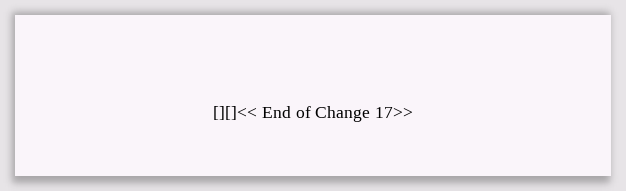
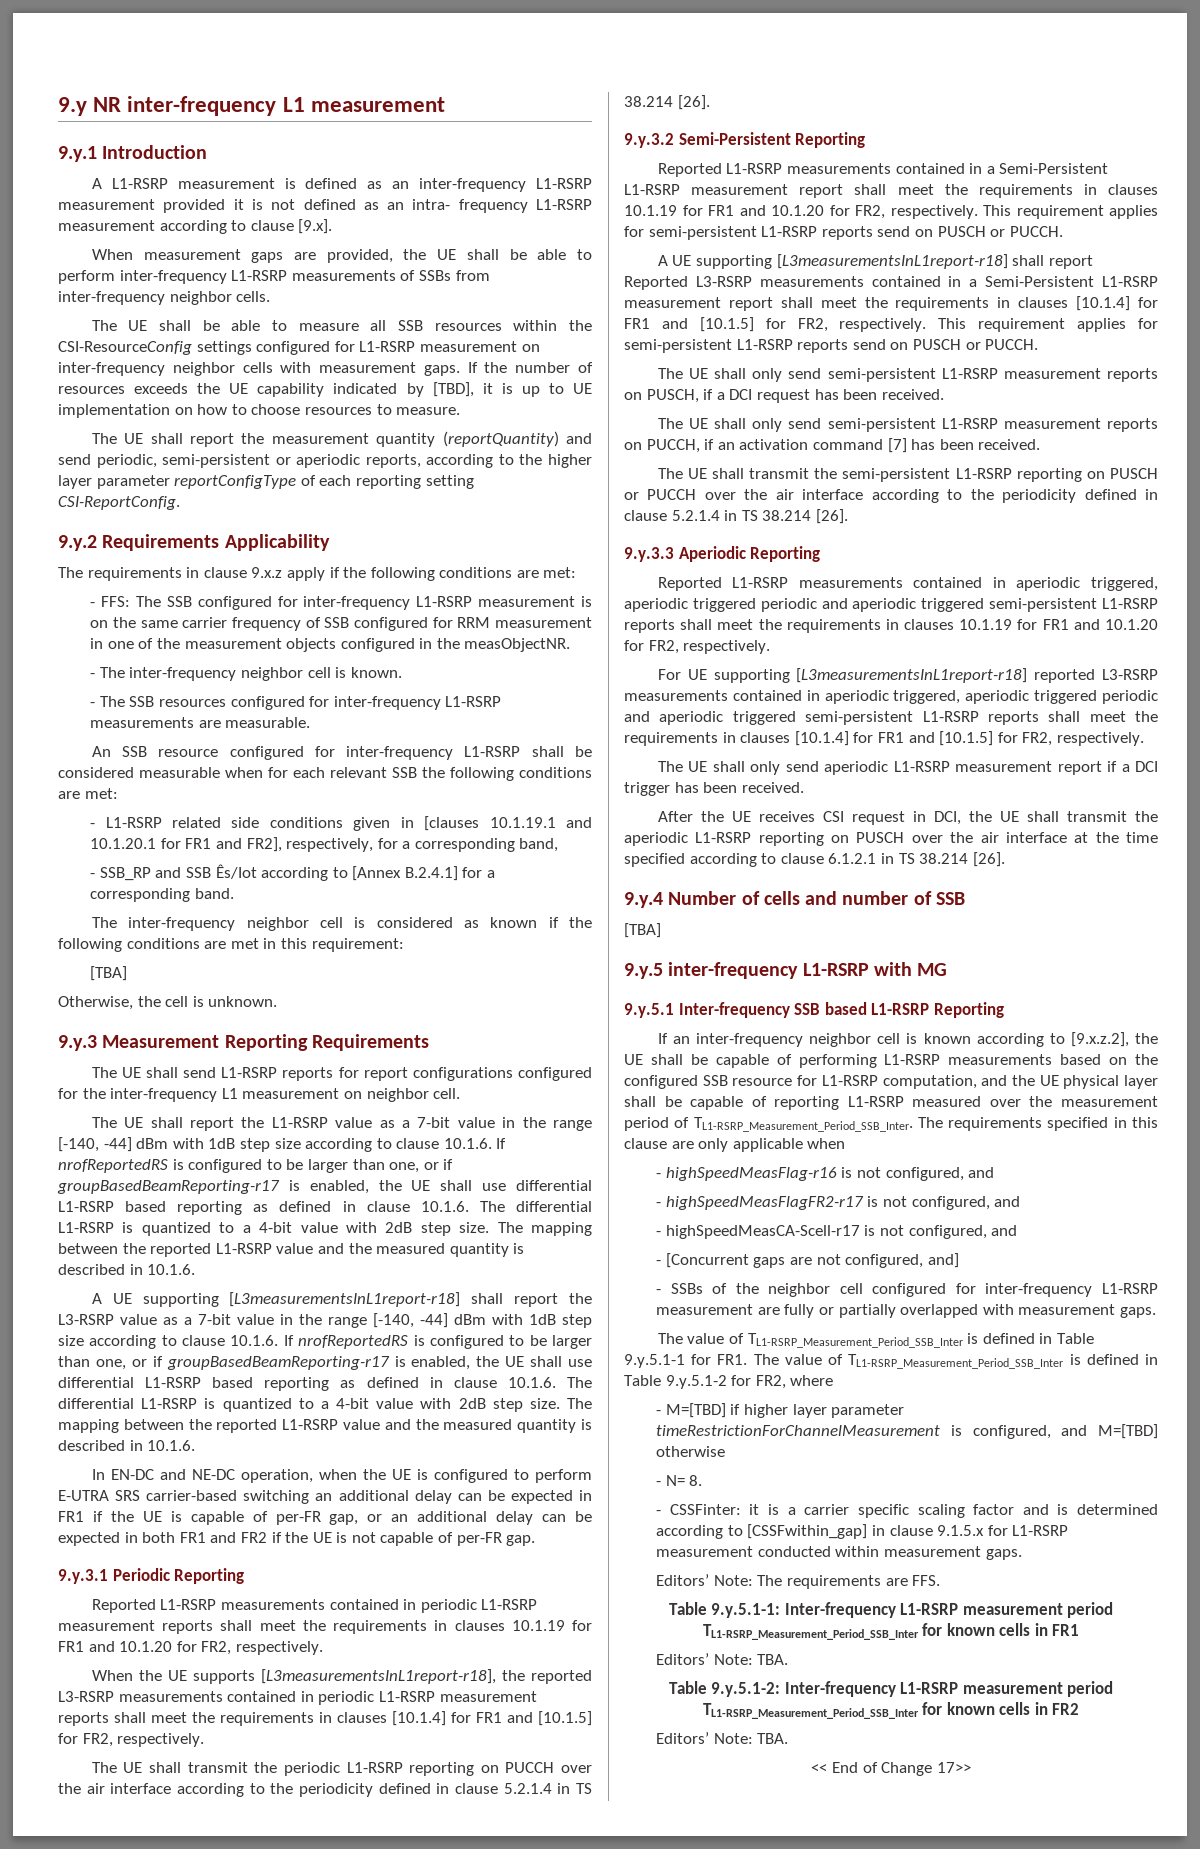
[213,106,258,120] [][]<< -> [58,96,445,116] [58,145,208,162] [91,178,592,192] [58,199,593,213] [58,219,333,234] [91,249,592,263] [58,270,490,284] [58,291,271,305] [91,320,592,331] [58,341,540,355] [58,362,593,376] [58,382,592,397] [58,404,461,418] [91,431,592,447] [58,454,592,468] [58,475,474,489] [58,496,180,510] [58,534,330,551] [58,567,577,581] [90,596,592,610] [90,617,592,631] [90,638,571,652] [90,667,402,681] [90,696,502,710] [90,717,311,728] [91,746,592,760] [58,767,592,781] [58,788,118,799] [90,816,592,831] [90,837,559,852] [90,864,496,881] [90,888,234,902] [91,917,592,931] [58,938,404,952] [90,966,128,981] [58,996,278,1010] [58,1034,429,1051] [91,1067,592,1081] [58,1088,461,1102] [91,1117,593,1131] [58,1137,507,1152] [58,1159,454,1173] [57,1180,592,1194] [58,1201,592,1215] [58,1222,592,1236] [58,1243,525,1257] [58,1264,196,1275] [91,1292,592,1307] [58,1313,592,1328] [58,1335,592,1349] [58,1356,592,1370] [58,1377,592,1391] [58,1398,593,1412] [58,1419,592,1433] [58,1440,196,1451] [91,1469,592,1483] [58,1490,593,1504] [58,1511,593,1525] [58,1532,536,1546] [58,1568,245,1584] [91,1599,538,1613] [58,1620,592,1634] [58,1641,323,1655] [91,1669,592,1684] [58,1691,537,1705] [58,1711,592,1726] [58,1733,205,1747] [91,1762,592,1776] [58,1783,593,1797] [624,95,710,110] [624,132,866,148] [657,163,1109,177] [624,184,1158,198] [624,205,1158,219] [624,226,1063,240] [657,254,1093,269] [624,276,1158,290] [624,296,1158,311] [624,317,1158,332] [624,339,1039,353] [657,368,1158,382] [624,389,944,403] [657,418,1158,432] [624,438,1041,453] [657,468,1158,482] [624,489,1158,503] [624,509,848,524] [624,546,821,562] [657,577,1158,591] [624,598,1158,612] [624,619,1158,633] [624,640,771,654] [657,668,1158,683] [624,690,1158,704] [624,711,1158,725] [624,731,1144,746] [657,761,1159,775] [624,782,804,796] [657,811,1158,825] [624,832,1158,846] [624,852,1005,867] [624,891,965,908] [624,923,661,938] [624,962,948,979] [624,1002,1004,1018] [657,1032,1158,1047] [624,1054,1158,1068] [624,1075,1158,1089] [624,1096,1158,1110] [624,1117,1158,1132] [624,1138,846,1152] [656,1167,995,1181] [656,1196,1021,1210] [656,1225,1018,1239] [656,1253,959,1268] [656,1283,1158,1297] [656,1304,1156,1318] [657,1333,1094,1348] [624,1354,1158,1369] [624,1375,834,1389] [656,1403,905,1418] [656,1424,1158,1439] [656,1446,726,1457] [656,1475,703,1486] [656,1504,1158,1518] [656,1524,1069,1539] [656,1546,1022,1560] [656,1574,941,1589] [668,1602,1114,1618] [702,1623,1080,1640] [656,1653,789,1665] [668,1681,1114,1697] [702,1702,1080,1719] [656,1732,789,1744] [811,1764,828,1773] 9.y NR inter-frequency L1 measurement // 9.y.1 Introduction // A L1-RSRP measurement is defined as an inter-frequency L1-RSRP measurement provided it is not defined as an intra- frequency L1-RSRP measurement according to clause [9.x]. // When measurement gaps are provided, the UE shall be able to perform inter-frequency L1-RSRP measurements of SSBs from inter-frequency neighbor cells. // The UE shall be able to measure all SSB resources within the CSI-ResourceConfig settings configured for L1-RSRP measurement on inter-frequency neighbor cells with measurement gaps. If the number of resources exceeds the UE capability indicated by [TBD], it is up to UE implementation on how to choose resources to measure. // The UE shall report the measurement quantity (reportQuantity) and send periodic, semi-persistent or aperiodic reports, according to the higher layer parameter reportConfigType of each reporting setting CSI-ReportConfig. // 9.y.2 Requirements Applicability // The requirements in clause 9.x.z apply if the following conditions are met: // - FFS: The SSB configured for inter-frequency L1-RSRP measurement is on the same carrier frequency of SSB configured for RRM measurement in one of the measurement objects configured in the measObjectNR. // - The inter-frequency neighbor cell is known. // - The SSB resources configured for inter-frequency L1-RSRP measurements are measurable. // An SSB resource configured for inter-frequency L1-RSRP shall be considered measurable when for each relevant SSB the following conditions are met: // - L1-RSRP related side conditions given in [clauses 10.1.19.1 and 10.1.20.1 for FR1 and FR2], respectively, for a corresponding band, // - SSB_RP and SSB Ês/Iot according to [Annex B.2.4.1] for a corresponding band. // The inter-frequency neighbor cell is considered as known if the following conditions are met in this requirement: // [TBA] // Otherwise, the cell is unknown. // 9.y.3 Measurement Reporting Requirements // The UE shall send L1-RSRP reports for report configurations configured for the inter-frequency L1 measurement on neighbor cell. // The UE shall report the L1-RSRP value as a 7-bit value in the range [-140, -44] dBm with 1dB step size according to clause 10.1.6. If nrofReportedRS is configured to be larger than one, or if groupBasedBeamReporting-r17 is enabled, the UE shall use differential L1-RSRP based reporting as defined in clause 10.1.6. The differential L1-RSRP is quantized to a 4-bit value with 2dB step size. The mapping between the reported L1-RSRP value and the measured quantity is described in 10.1.6. // A UE supporting [L3measurementsInL1report-r18] shall report the L3-RSRP value as a 7-bit value in the range [-140, -44] dBm with 1dB step size according to clause 10.1.6. If nrofReportedRS is configured to be larger than one, or if groupBasedBeamReporting-r17 is enabled, the UE shall use differential L1-RSRP based reporting as defined in clause 10.1.6. The differential L1-RSRP is quantized to a 4-bit value with 2dB step size. The mapping between the reported L1-RSRP value and the measured quantity is described in 10.1.6. // In EN-DC and NE-DC operation, when the UE is configured to perform E-UTRA SRS carrier-based switching an additional delay can be expected in FR1 if the UE is capable of per-FR gap, or an additional delay can be expected in both FR1 and FR2 if the UE is not capable of per-FR gap. // 9.y.3.1 Periodic Reporting // Reported L1-RSRP measurements contained in periodic L1-RSRP measurement reports shall meet the requirements in clauses 10.1.19 for FR1 and 10.1.20 for FR2, respectively. // When the UE supports [L3measurementsInL1report-r18], the reported L3-RSRP measurements contained in periodic L1-RSRP measurement reports shall meet the requirements in clauses [10.1.4] for FR1 and [10.1.5] for FR2, respectively. // The UE shall transmit the periodic L1-RSRP reporting on PUCCH over the air interface according to the periodicity defined in clause 5.2.1.4 in TS 38.214 [26]. // 9.y.3.2 Semi-Persistent Reporting // Reported L1-RSRP measurements contained in a Semi-Persistent L1-RSRP measurement report shall meet the requirements in clauses 10.1.19 for FR1 and 10.1.20 for FR2, respectively. This requirement applies for semi-persistent L1-RSRP reports send on PUSCH or PUCCH. // A UE supporting [L3measurementsInL1report-r18] shall report Reported L3-RSRP measurements contained in a Semi-Persistent L1-RSRP measurement report shall meet the requirements in clauses [10.1.4] for FR1 and [10.1.5] for FR2, respectively. This requirement applies for semi-persistent L1-RSRP reports send on PUSCH or PUCCH. // The UE shall only send semi-persistent L1-RSRP measurement reports on PUSCH, if a DCI request has been received. // The UE shall only send semi-persistent L1-RSRP measurement reports on PUCCH, if an activation command [7] has been received. // The UE shall transmit the semi-persistent L1-RSRP reporting on PUSCH or PUCCH over the air interface according to the periodicity defined in clause 5.2.1.4 in TS 38.214 [26]. // 9.y.3.3 Aperiodic Reporting // Reported L1-RSRP measurements contained in aperiodic triggered, aperiodic triggered periodic and aperiodic triggered semi-persistent L1-RSRP reports shall meet the requirements in clauses 10.1.19 for FR1 and 10.1.20 for FR2, respectively. // For UE supporting [L3measurementsInL1report-r18] reported L3-RSRP measurements contained in aperiodic triggered, aperiodic triggered periodic and aperiodic triggered semi-persistent L1-RSRP reports shall meet the requirements in clauses [10.1.4] for FR1 and [10.1.5] for FR2, respectively. // The UE shall only send aperiodic L1-RSRP measurement report if a DCI trigger has been received. // After the UE receives CSI request in DCI, the UE shall transmit the aperiodic L1-RSRP reporting on PUSCH over the air interface at the time specified according to clause 6.1.2.1 in TS 38.214 [26]. // 9.y.4 Number of cells and number of SSB // [TBA] // 9.y.5 inter-frequency L1-RSRP with MG // 9.y.5.1 Inter-frequency SSB based L1-RSRP Reporting // If an inter-frequency neighbor cell is known according to [9.x.z.2], the UE shall be capable of performing L1-RSRP measurements based on the configured SSB resource for L1-RSRP computation, and the UE physical layer shall be capable of reporting L1-RSRP measured over the measurement period of TL1-RSRP_Measurement_Period_SSB_Inter. The requirements specified in this clause are only applicable when // - highSpeedMeasFlag-r16 is not configured, and // - highSpeedMeasFlagFR2-r17 is not configured, and // - highSpeedMeasCA-Scell-r17 is not configured, and // - [Concurrent gaps are not configured, and] // - SSBs of the neighbor cell configured for inter-frequency L1-RSRP measurement are fully or partially overlapped with measurement gaps. // The value of TL1-RSRP_Measurement_Period_SSB_Inter is defined in Table 9.y.5.1-1 for FR1. The value of TL1-RSRP_Measurement_Period_SSB_Inter is defined in Table 9.y.5.1-2 for FR2, where // - M=[TBD] if higher layer parameter timeRestrictionForChannelMeasurement is configured, and M=[TBD] otherwise // - N= 8. // - CSSFinter: it is a carrier specific scaling factor and is determined according to [CSSFwithin_gap] in clause 9.1.5.x for L1-RSRP measurement conducted within measurement gaps. // Editors’ Note: The requirements are FFS. // Table 9.y.5.1-1: Inter-frequency L1-RSRP measurement period TL1-RSRP_Measurement_Period_SSB_Inter for known cells in FR1 // Editors’ Note: TBA. // Table 9.y.5.1-2: Inter-frequency L1-RSRP measurement period TL1-RSRP_Measurement_Period_SSB_Inter for known cells in FR2 // Editors’ Note: TBA. // <<

